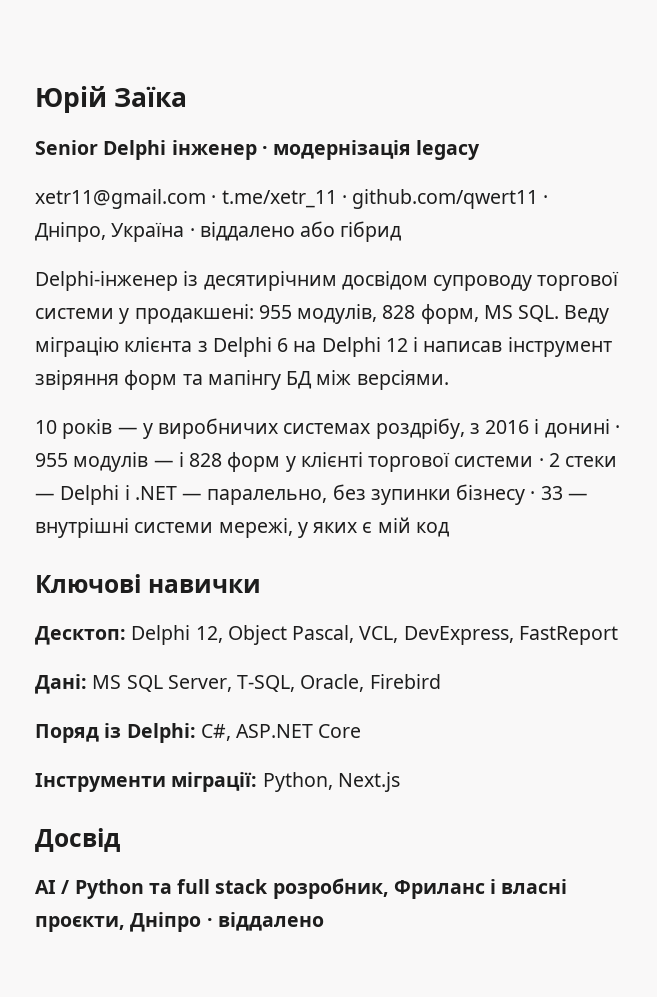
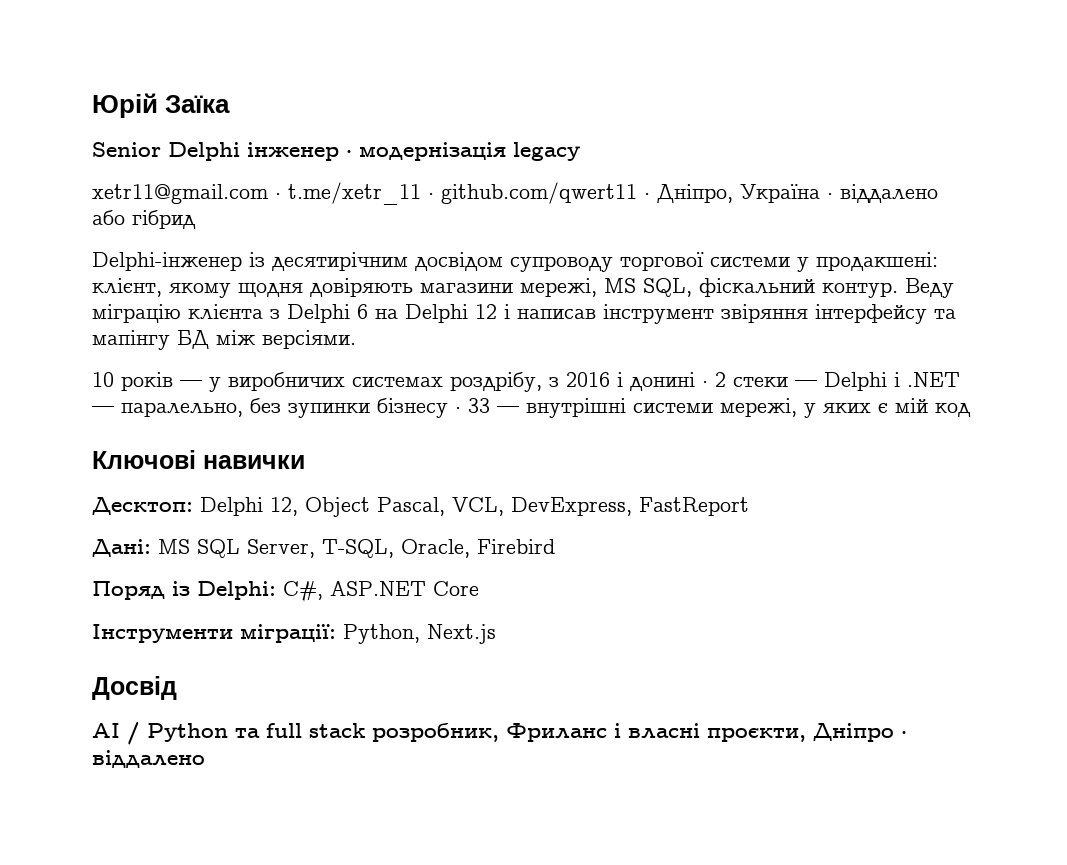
[258,304,560,324] 955 модулів, 828 форм, MS SQL. -> [92,278,898,298] клієнт, якому щодня довіряють магазини мережі, MS SQL, фіскальний контур.
[124,370,178,390] форм -> [815,304,927,324] інтерфейсу
[35,452,544,472] 955 модулів — і 828 форм у клієнті торгової системи · -> (708, 384) none

